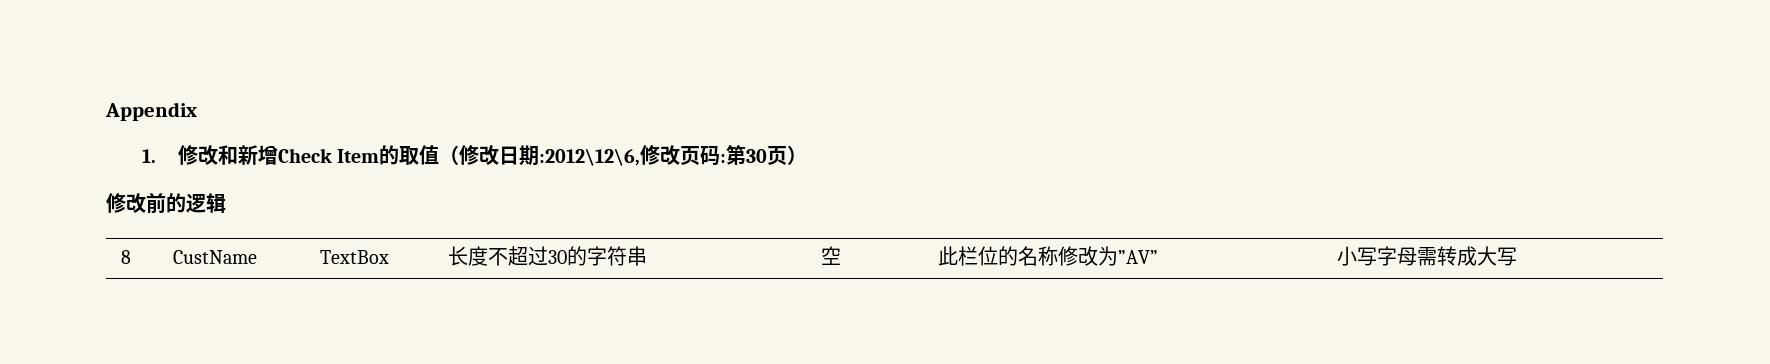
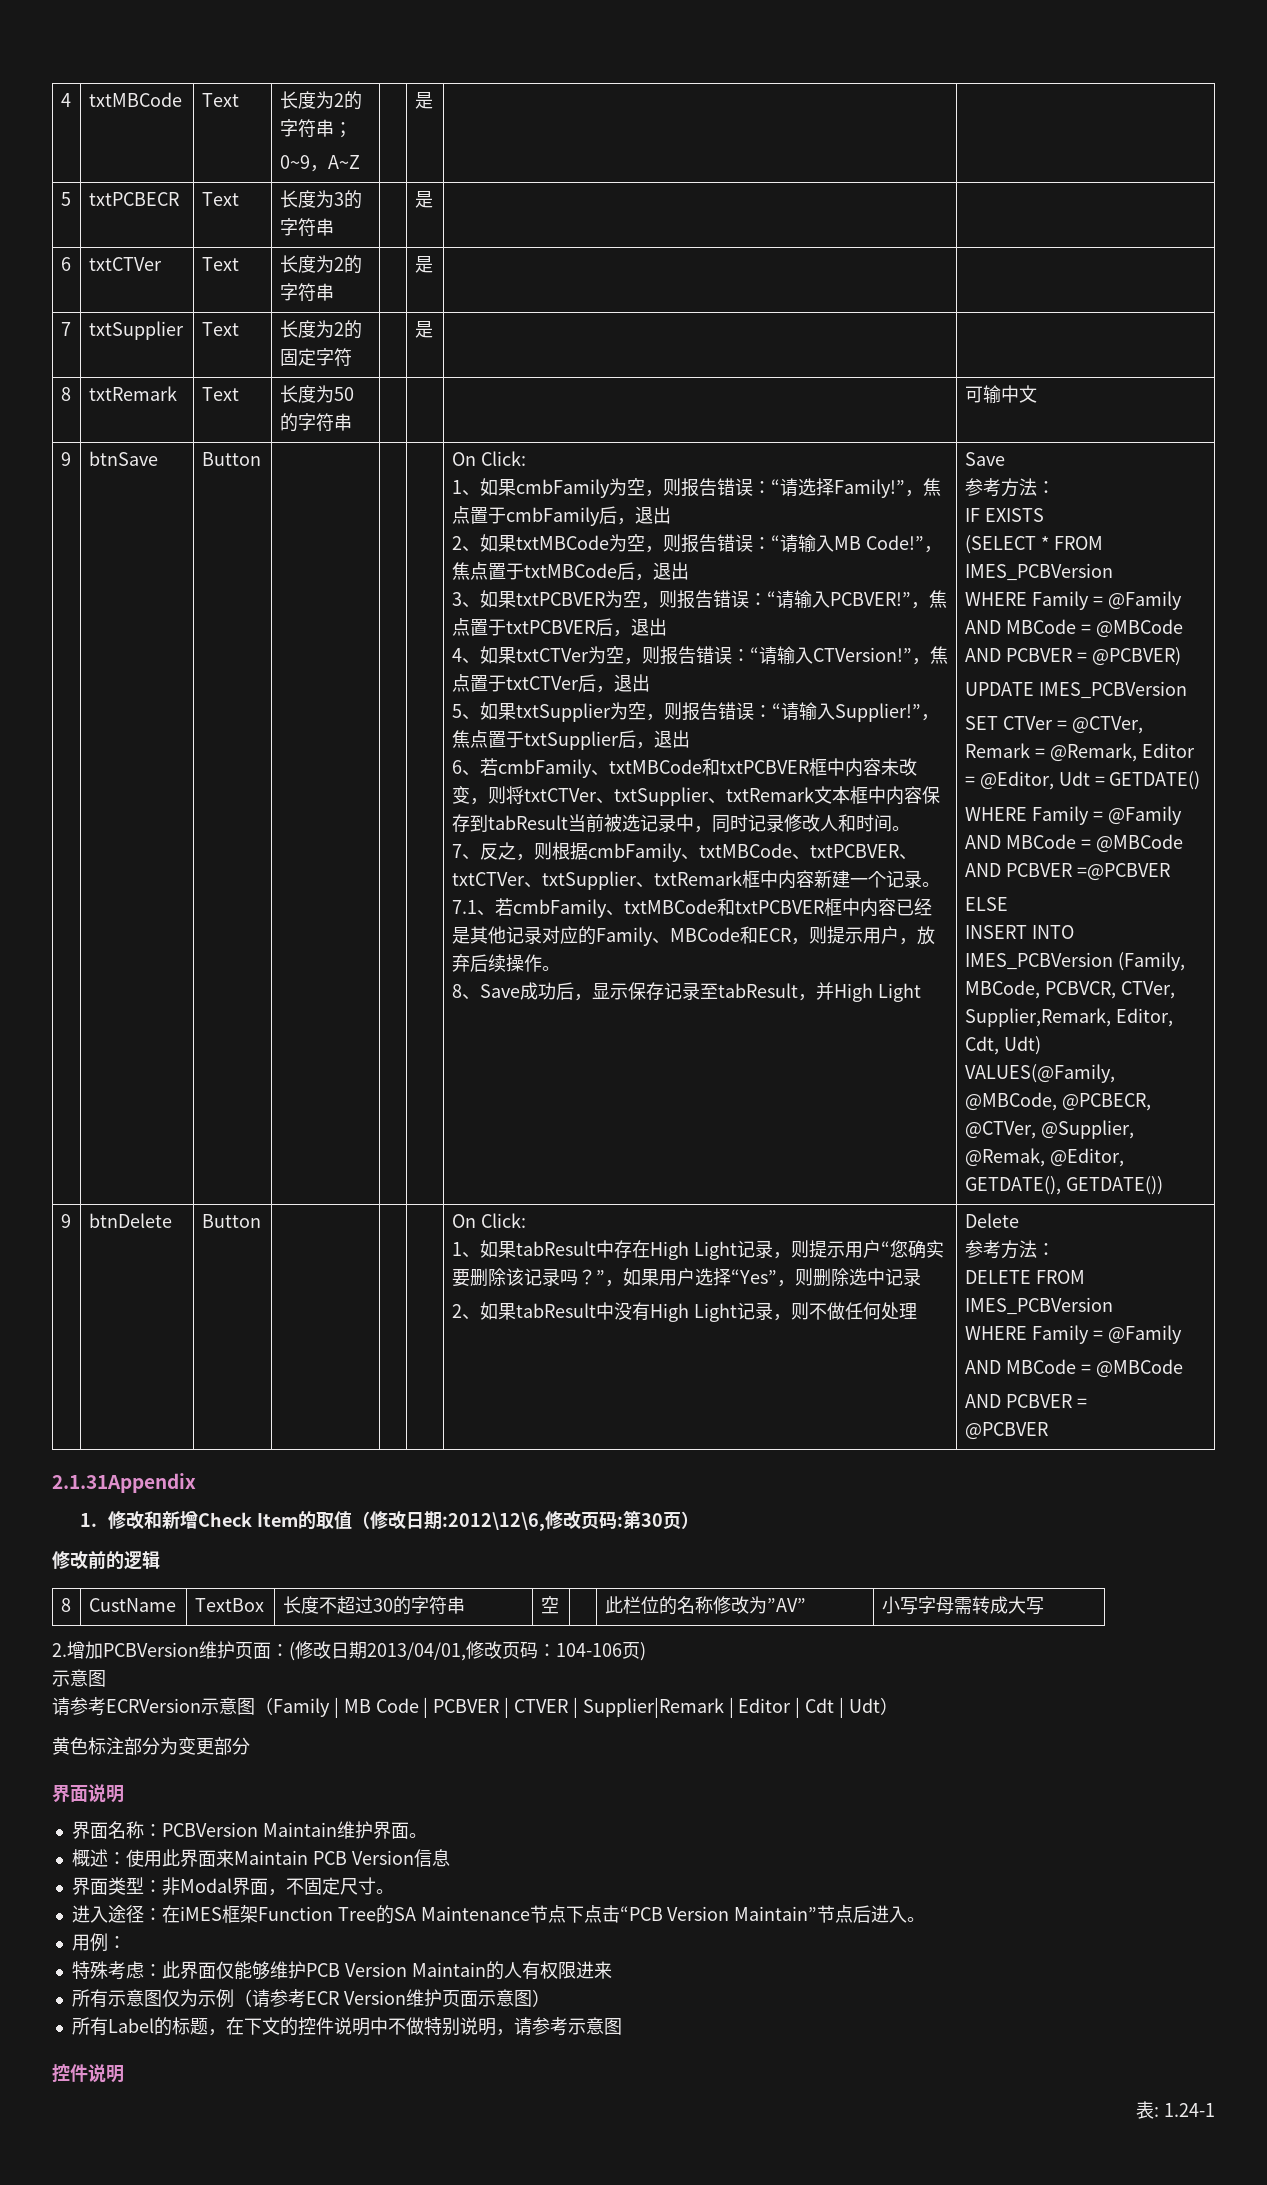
[105,102,197,121] Appendix -> [60,93,71,107] [88,92,182,107] [201,93,239,107] [279,91,362,110] [279,119,352,138] [279,155,360,172] [414,92,433,109] [60,192,71,206] [88,192,179,206] [201,192,239,206] [279,190,362,209] [279,218,334,237] [414,191,433,208] [60,257,71,271] [88,257,162,271] [201,257,239,271] [279,255,362,274] [279,283,334,302] [414,256,433,273] [60,322,71,336] [88,321,184,340] [201,322,239,336] [279,320,362,339] [279,348,352,367] [414,321,433,338] [60,387,71,401] [88,386,177,401] [201,387,239,401] [279,385,354,403] [279,413,352,432] [964,385,1037,404] [60,452,71,466] [88,451,158,466] [201,452,261,466] [451,451,526,466] [451,478,941,498] [451,506,671,526] [451,534,942,553] [451,562,689,581] [451,590,947,609] [451,618,667,637] [451,646,948,665] [451,674,650,693] [451,702,939,722] [451,730,690,750] [451,758,917,778] [451,786,940,806] [451,814,910,833] [451,842,917,862] [451,870,940,890] [451,898,932,918] [451,926,935,946] [451,954,560,972] [451,982,921,1002] [964,452,1005,466] [964,478,1055,497] [964,508,1044,522] [964,535,1103,554] [964,563,1113,581] [964,591,1182,610] [964,619,1183,638] [964,647,1181,666] [964,681,1187,699] [964,716,1143,734] [964,743,1195,762] [964,771,1201,790] [964,806,1182,825] [964,834,1183,853] [964,863,1170,881] [964,897,1008,911] [964,925,1074,939] [964,952,1185,971] [964,980,1175,999] [964,1008,1173,1027] [964,1036,1041,1055] [964,1064,1115,1083] [964,1092,1151,1111] [964,1120,1134,1139] [964,1148,1124,1167] [964,1176,1163,1195] [60,1214,71,1228] [88,1213,172,1228] [201,1214,261,1228] [451,1213,526,1228] [451,1240,944,1260] [451,1268,921,1287] [451,1302,917,1322] [964,1213,1019,1228] [964,1240,1055,1259] [964,1270,1085,1284] [964,1297,1113,1315] [964,1325,1182,1344] [964,1359,1183,1378] [964,1394,1087,1408] [964,1422,1048,1440] [52,1473,196,1493] 4 | txtMBCode | Text | 长度为2的字符串； // 0~9，A~Z | | 是 | | // 5 | txtPCBECR | Text | 长度为3的字符串 | | 是 | | // 6 | txtCTVer | Text | 长度为2的字符串 | | 是 | | // 7 | txtSupplier | Text | 长度为2的固定字符 | | 是 | | // 8 | txtRemark | Text | 长度为50的字符串 | | | | 可输中文 // 9 | btnSave | Button | | | | On Click: // 1、如果cmbFamily为空，则报告错误：“请选择Family!”，焦点置于cmbFamily后，退出 // 2、如果txtMBCode为空，则报告错误：“请输入MB Code!”，焦点置于txtMBCode后，退出 // 3、如果txtPCBVER为空，则报告错误：“请输入PCBVER!”，焦点置于txtPCBVER后，退出 // 4、如果txtCTVer为空，则报告错误：“请输入CTVersion!”，焦点置于txtCTVer后，退出 // 5、如果txtSupplier为空，则报告错误：“请输入Supplier!”，焦点置于txtSupplier后，退出 // 6、若cmbFamily、txtMBCode和txtPCBVER框中内容未改变，则将txtCTVer、txtSupplier、txtRemark文本框中内容保存到tabResult当前被选记录中，同时记录修改人和时间。 // 7、反之，则根据cmbFamily、txtMBCode、txtPCBVER、txtCTVer、txtSupplier、txtRemark框中内容新建一个记录。7.1、若cmbFamily、txtMBCode和txtPCBVER框中内容已经是其他记录对应的Family、MBCode和ECR，则提示用户，放弃后续操作。 // 8、Save成功后，显示保存记录至tabResult，并High Light | Save // 参考方法： // IF EXISTS // (SELECT * FROM IMES_PCBVersion // WHERE Family = @Family AND MBCode = @MBCode AND PCBVER = @PCBVER) // UPDATE IMES_PCBVersion // SET CTVer = @CTVer, Remark = @Remark, Editor = @Editor, Udt = GETDATE() // WHERE Family = @Family AND MBCode = @MBCode AND PCBVER =@PCBVER // ELSE // INSERT INTO IMES_PCBVersion (Family, MBCode, PCBVCR, CTVer, Supplier,Remark, Editor, Cdt, Udt) // VALUES(@Family, @MBCode, @PCBECR, @CTVer, @Supplier, @Remak, @Editor, GETDATE(), GETDATE()) // 9 | btnDelete | Button | | | | On Click: // 1、如果tabResult中存在High Light记录，则提示用户“您确实要删除该记录吗？”，如果用户选择“Yes”，则删除选中记录 // 2、如果tabResult中没有High Light记录，则不做任何处理 | Delete // 参考方法： // DELETE FROM IMES_PCBVersion // WHERE Family = @Family // AND MBCode = @MBCode // AND PCBVER = // @PCBVER // 2.1.31Appendix
(1518, 256) none -> [52,1641,646,1661] [52,1669,106,1687] [52,1697,898,1718] [52,1737,250,1755] [52,1784,124,1803] [71,1821,427,1839] [71,1849,450,1867] [71,1877,394,1896] [71,1905,926,1924] [71,1933,126,1952] [71,1961,612,1980] [71,1989,550,2008] [71,2017,622,2036] [52,2064,124,2083] [1136,2101,1215,2119] // 2.增加PCBVersion维护页面：(修改日期2013/04/01,修改页码：104-106页) // 示意图 // 请参考ECRVersion示意图（Family | MB Code | PCBVER | CTVER | Supplier|Remark | Editor | Cdt | Udt） // 黄色标注部分为变更部分 // 界面说明 // 界面名称：PCBVersion Maintain维护界面。 // 概述：使用此界面来Maintain PCB Version信息 // 界面类型：非Modal界面，不固定尺寸。 // 进入途径：在iMES框架Function Tree的SA Maintenance节点下点击“PCB Version Maintain”节点后进入。 // 用例： // 特殊考虑：此界面仅能够维护PCB Version Maintain的人有权限进来 // 所有示意图仅为示例（请参考ECR Version维护页面示意图） // 所有Label的标题，在下文的控件说明中不做特别说明，请参考示意图 // 控件说明 // 表: 1.24-1

